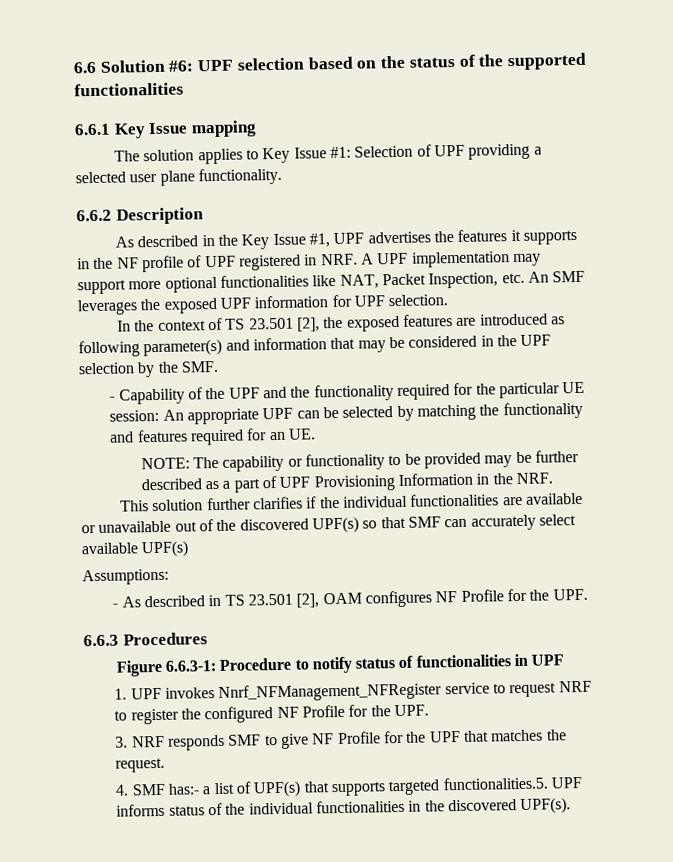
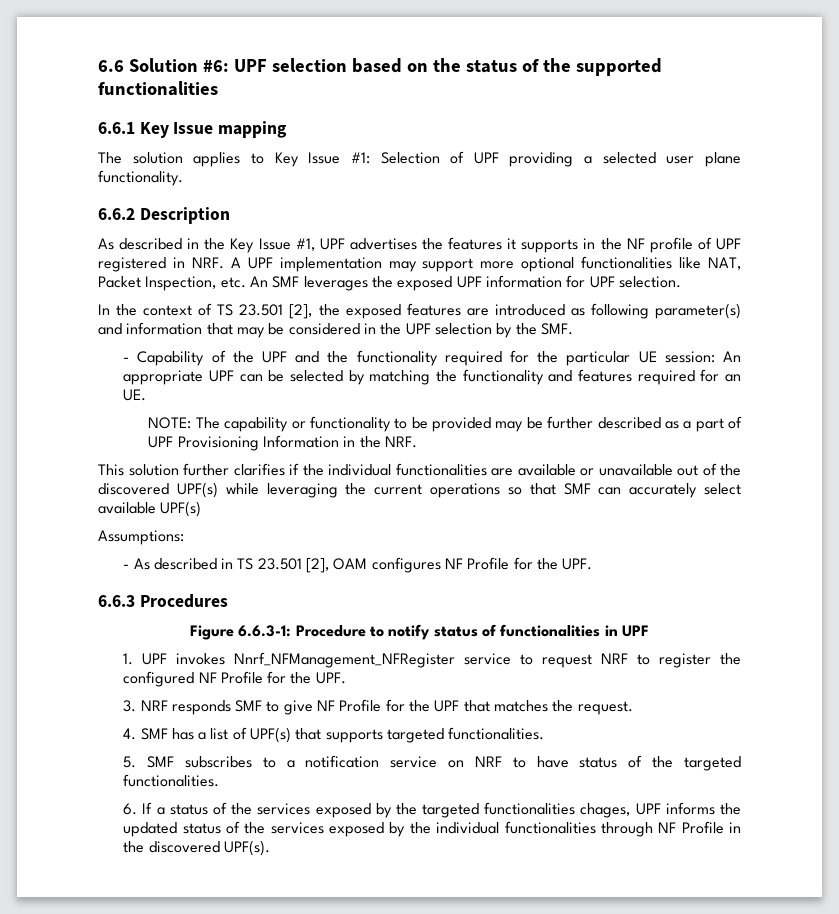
(359, 525) none -> [225,483,500,498] while leveraging the current operations
[167,783,200,795] has:- -> [171,728,194,740] has
[442,776,582,791] [116,799,405,817] functionalities.5. UPF informs status of the individual functionalities -> [448,727,545,740] [123,755,741,771] [123,774,220,787] [123,802,742,818] [123,821,724,837] functionalities. // 5. SMF subscribes to a notification service on NRF to have status of the targeted functionalities. // 6. If a status of the services exposed by the targeted functionalities chages, UPF informs the updated status of the services exposed by the individual functionalities through NF Profile

